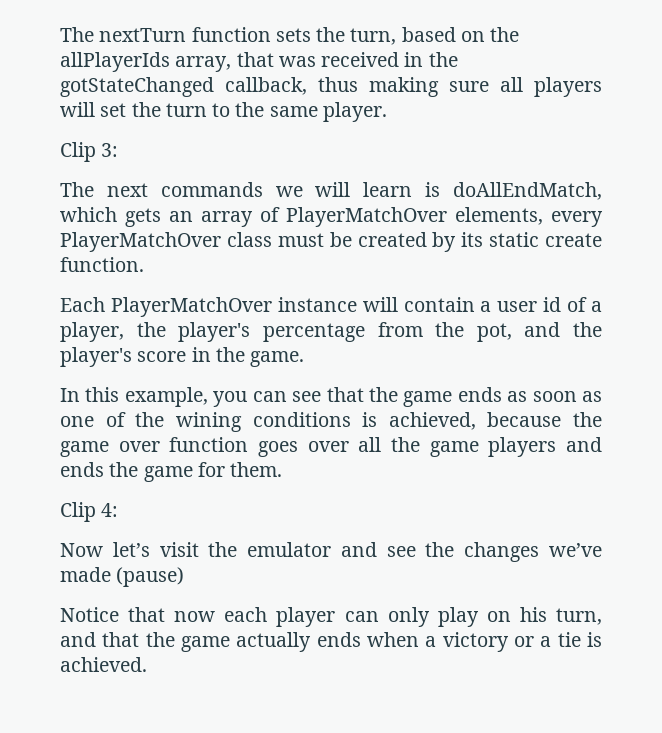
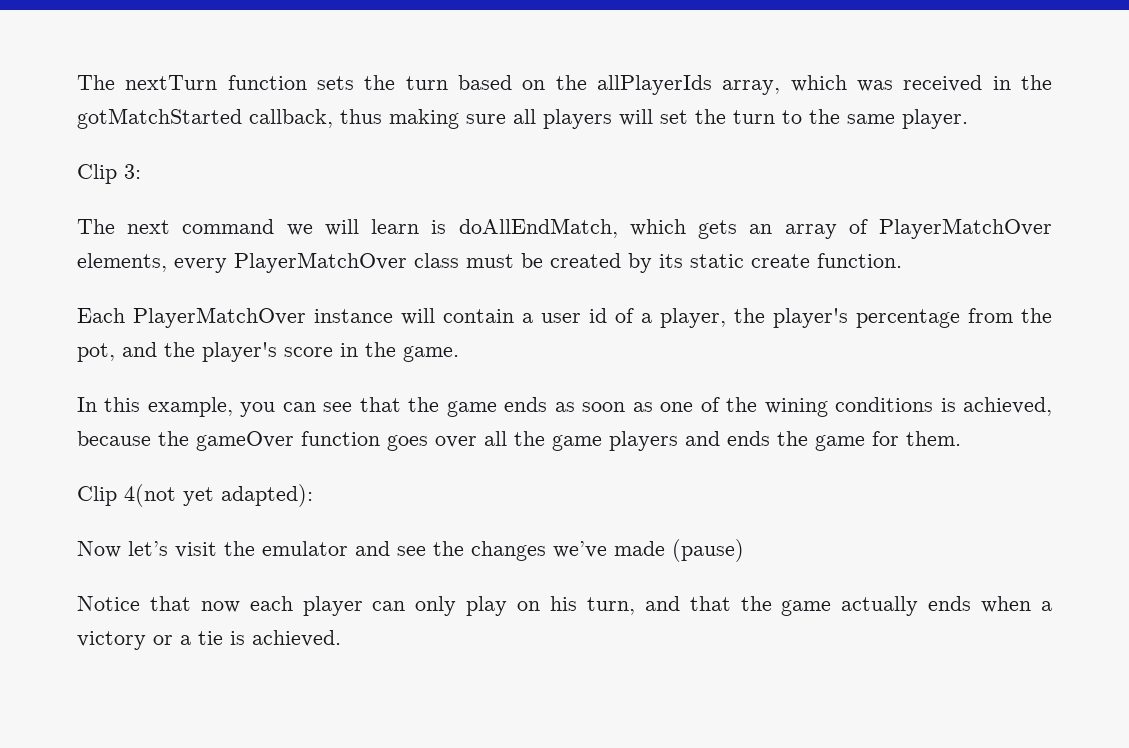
[350,28,397,45] turn, -> [405,76,448,90] turn
[236,52,274,67] that -> [790,75,847,92] which
[60,77,214,97] gotStateChanged -> [77,108,242,129] gotMatchStarted
[160,182,263,197] commands -> [182,219,275,234] command
[60,441,160,457] game over -> [196,431,294,451] gameOver
[101,503,119,517] 4: -> [124,484,313,507] 4(not yet adapted):

